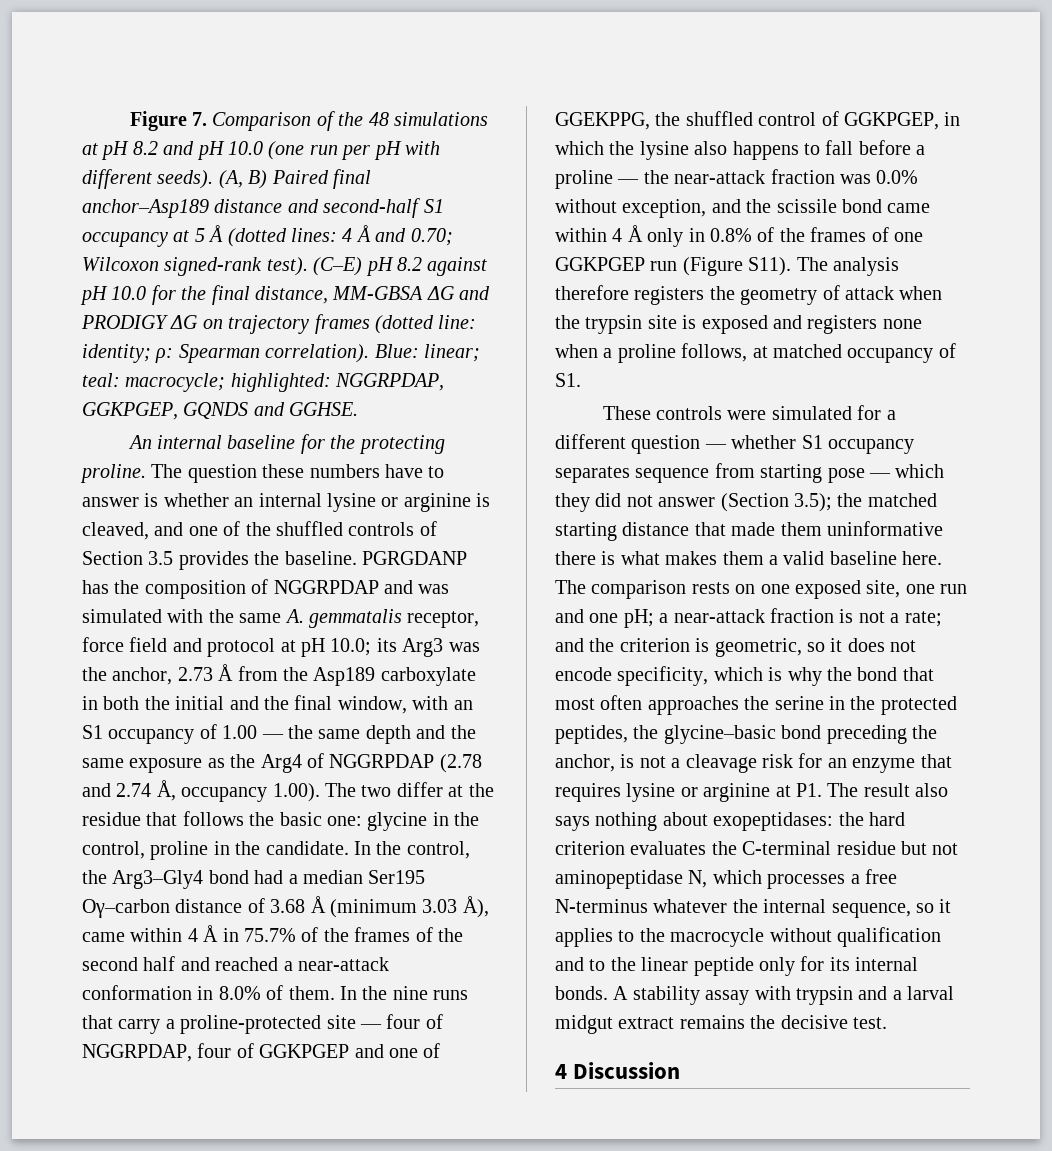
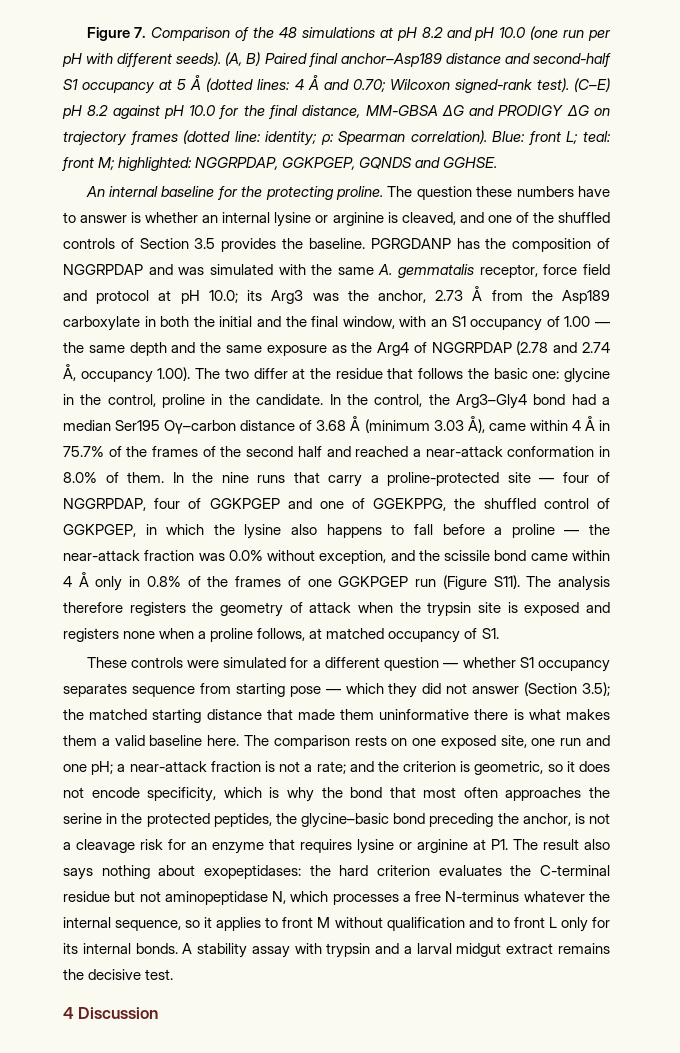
[424,344,480,362] [82,373,226,392] linear; teal: macrocycle; -> [527,131,611,145] [61,157,116,171] front L; teal: front M;
[639,928,765,947] the macrocycle -> [282,917,331,928] front M
[610,957,754,976] the linear peptide -> [513,917,557,928] front L

